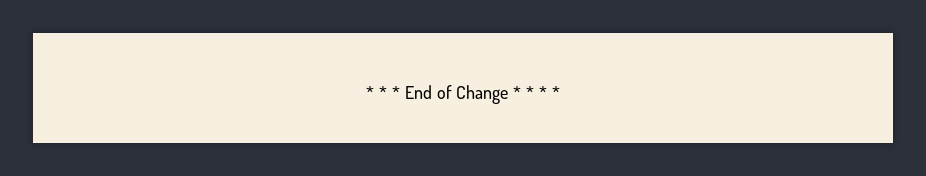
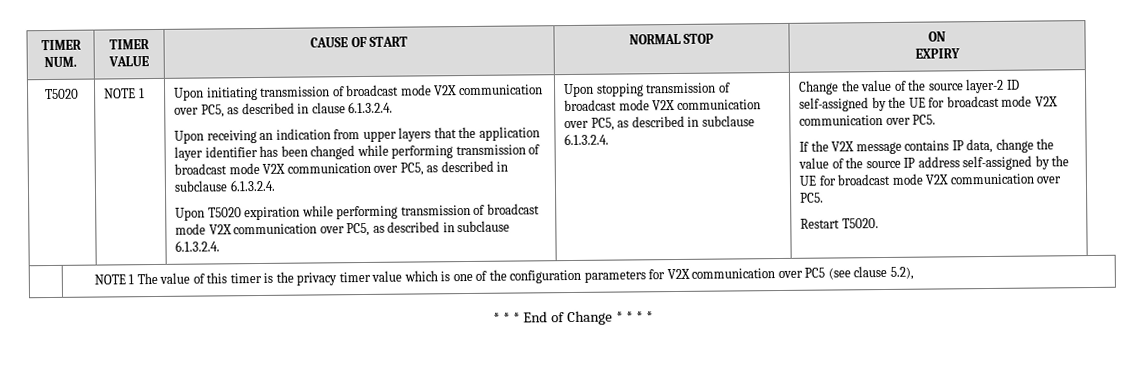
(366, 92) none -> [40,39,82,51] [44,56,77,68] [109,39,150,50] [108,56,149,67] [309,36,409,48] [628,33,715,45] [928,31,946,42] [914,48,960,59] [44,88,79,100] [104,88,145,99] [174,84,543,101] [174,101,394,118] [174,126,540,144] [174,144,541,161] [174,160,509,176] [174,179,275,192] [175,203,540,221] [175,220,511,237] [175,240,221,252] [563,82,731,98] [564,99,761,112] [564,115,755,131] [564,133,610,146] [798,78,1020,95] [799,95,1058,112] [799,114,937,126] [799,138,1055,155] [798,155,1070,171] [799,173,1062,186] [800,192,825,203] [800,218,879,229] [93,265,914,286] TIMER NUM. | TIMER VALUE | CAUSE OF START | NORMAL STOP | ON // EXPIRY // T5020 | NOTE 1 | Upon initiating transmission of broadcast mode V2X communication over PC5, as described in clause 6.1.3.2.4. // Upon receiving an indication from upper layers that the application layer identifier has been changed while performing transmission of broadcast mode V2X communication over PC5, as described in subclause 6.1.3.2.4. // Upon T5020 expiration while performing transmission of broadcast mode V2X communication over PC5, as described in subclause 6.1.3.2.4. | Upon stopping transmission of broadcast mode V2X communication over PC5, as described in subclause 6.1.3.2.4. | Change the value of the source layer-2 ID self-assigned by the UE for broadcast mode V2X communication over PC5. // If the V2X message contains IP data, change the value of the source IP address self-assigned by the UE for broadcast mode V2X communication over PC5. // Restart T5020. // | NOTE 1 The value of this timer is the privacy timer value which is one of the configuration parameters for V2X communication over PC5 (see clause 5.2), //

